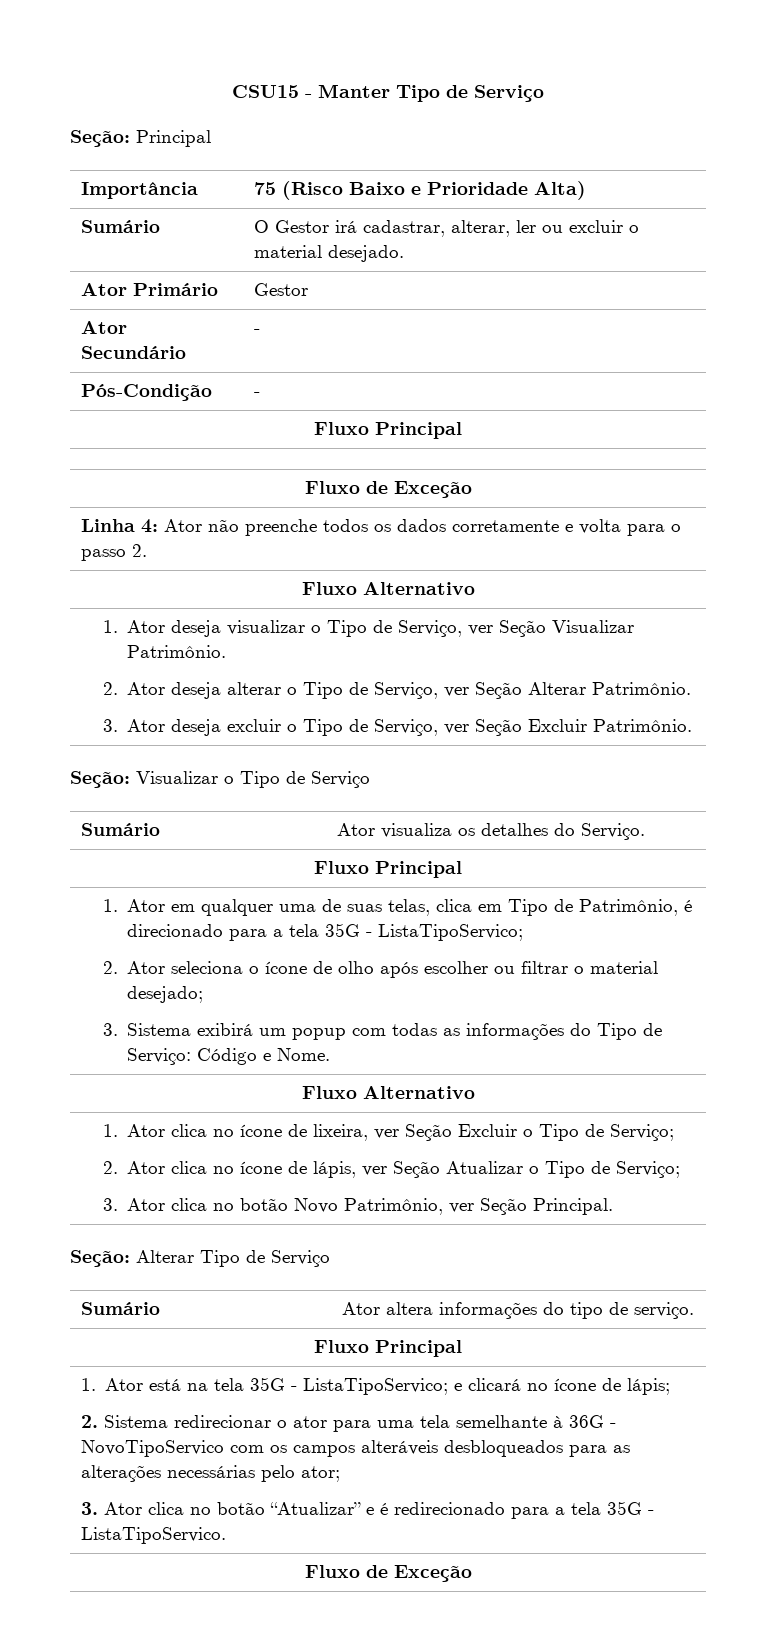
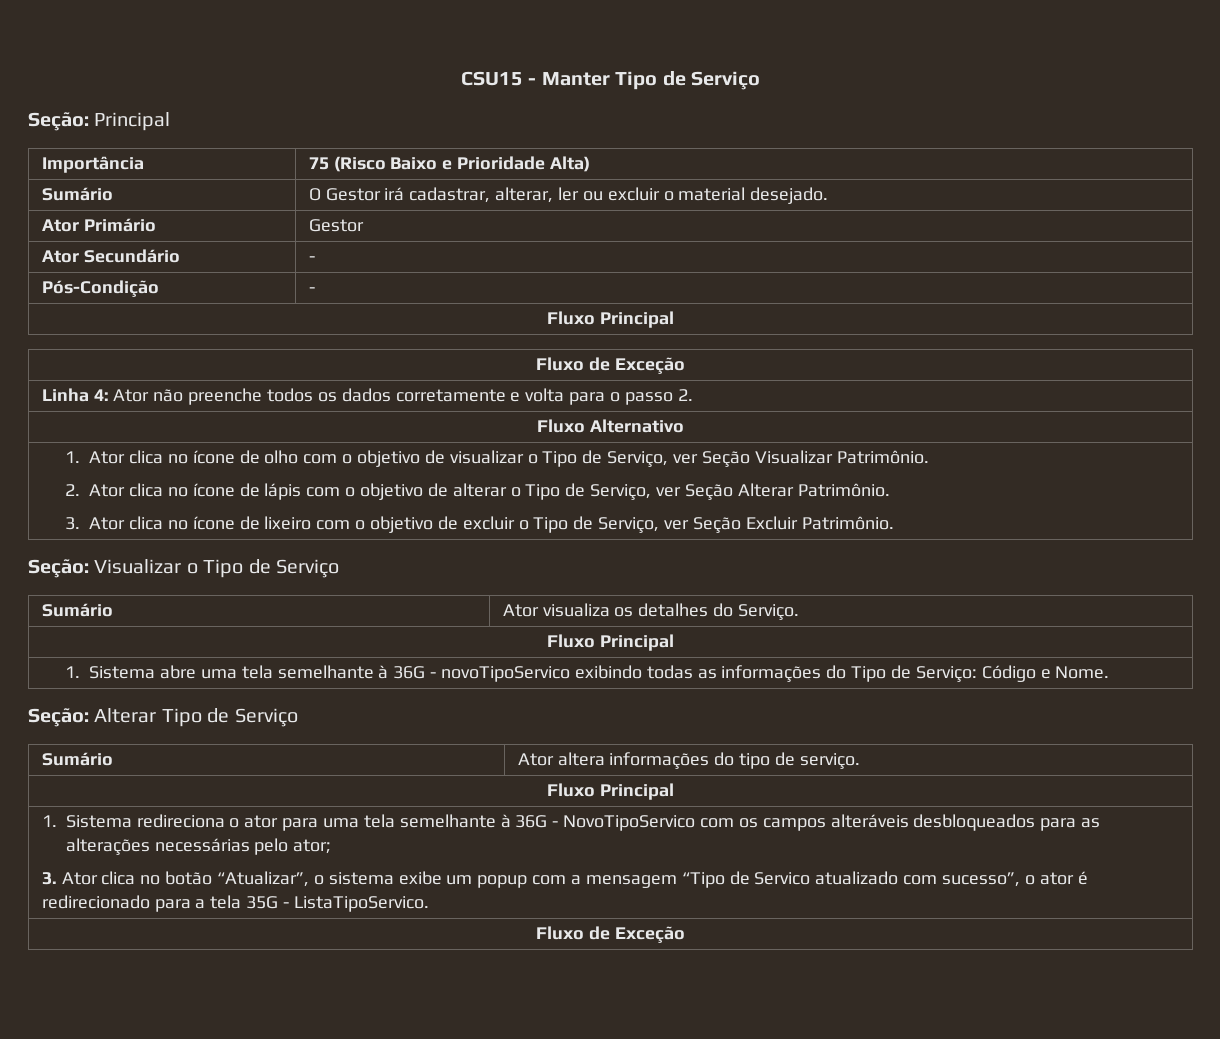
[171,620,222,637] deseja -> [128,450,445,467] clica no ícone de olho com o objetivo de
[171,682,222,699] deseja -> [128,483,448,500] clica no ícone de lápis com o objetivo de
[171,719,222,736] deseja -> [128,516,458,533] clica no ícone de lixeiro com o objetivo de
[127,899,693,916] [127,923,524,941] [102,961,659,978] [127,986,204,1003] [102,1023,387,1040] Ator em qualquer uma de suas telas, clica em Tipo de Patrimônio, é direcionado para a tela 35G - ListaTipoServico; // 2. Ator seleciona o ícone de olho após escolher ou filtrar o material desejado; // 3. Sistema exibirá um popup com -> [89,665,642,682] Sistema abre uma tela semelhante à 36G - novoTipoServico exibindo
[301,1086,475,1099] [102,1124,675,1141] [102,1161,681,1178] [102,1198,614,1215] // Fluxo Alternativo // 1. Ator clica no ícone de lixeira, ver Seção Excluir o Tipo de Serviço; // 2. Ator clica no ícone de lápis, ver Seção Atualizar o Tipo de Serviço; // 3. Ator clica no botão Novo Patrimônio, ver Seção Principal. -> (1110, 672) none
[105,1377,671,1395] [80,1415,271,1428] Ator está na tela 35G - ListaTipoServico; e clicará no ícone de lápis; // 2. Sistema redirecionar -> [65,814,225,828] Sistema redireciona
[269,1502,374,1515] “Atualizar” e -> [217,871,1074,888] “Atualizar”, o sistema exibe um popup com a mensagem “Tipo de Servico atualizado com sucesso”, o ator

